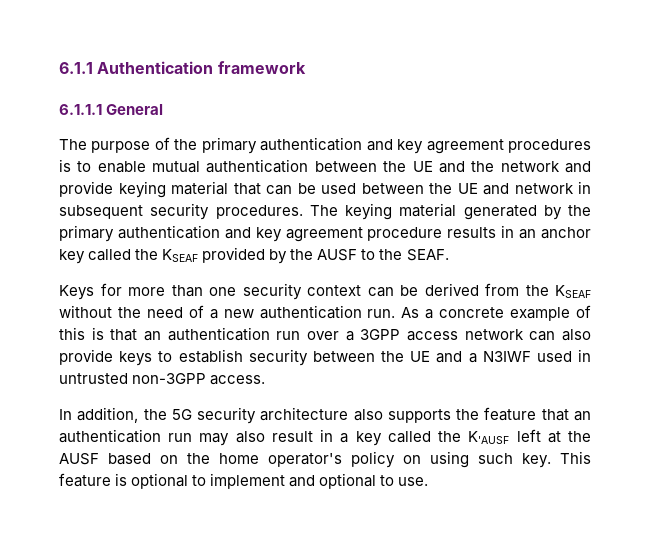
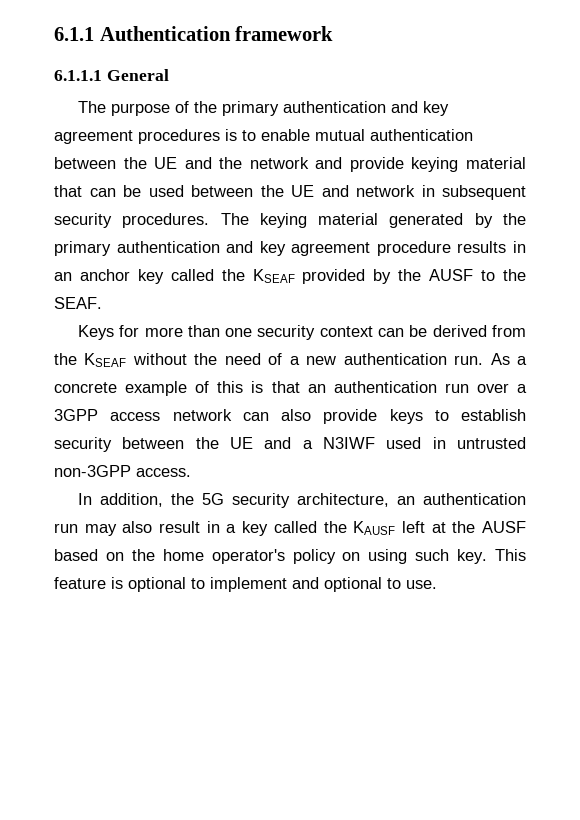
[260,407,569,423] architecture also supports the feature that -> [296,493,389,507] architecture,
[468,431,510,444] K'AUSF -> [353,521,396,535] KAUSF

